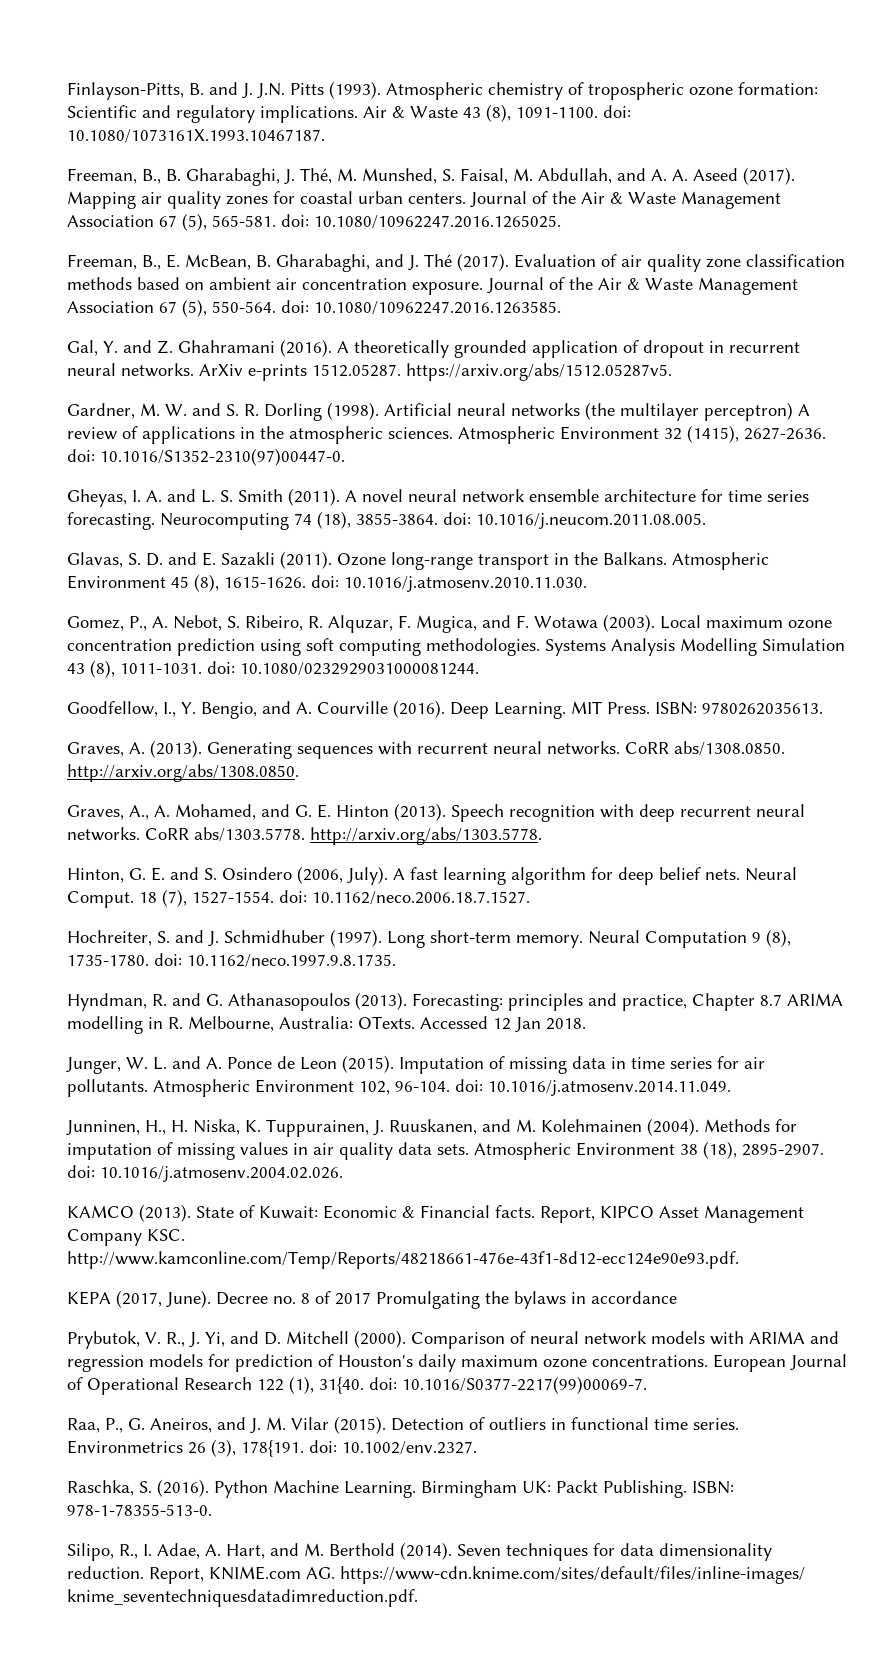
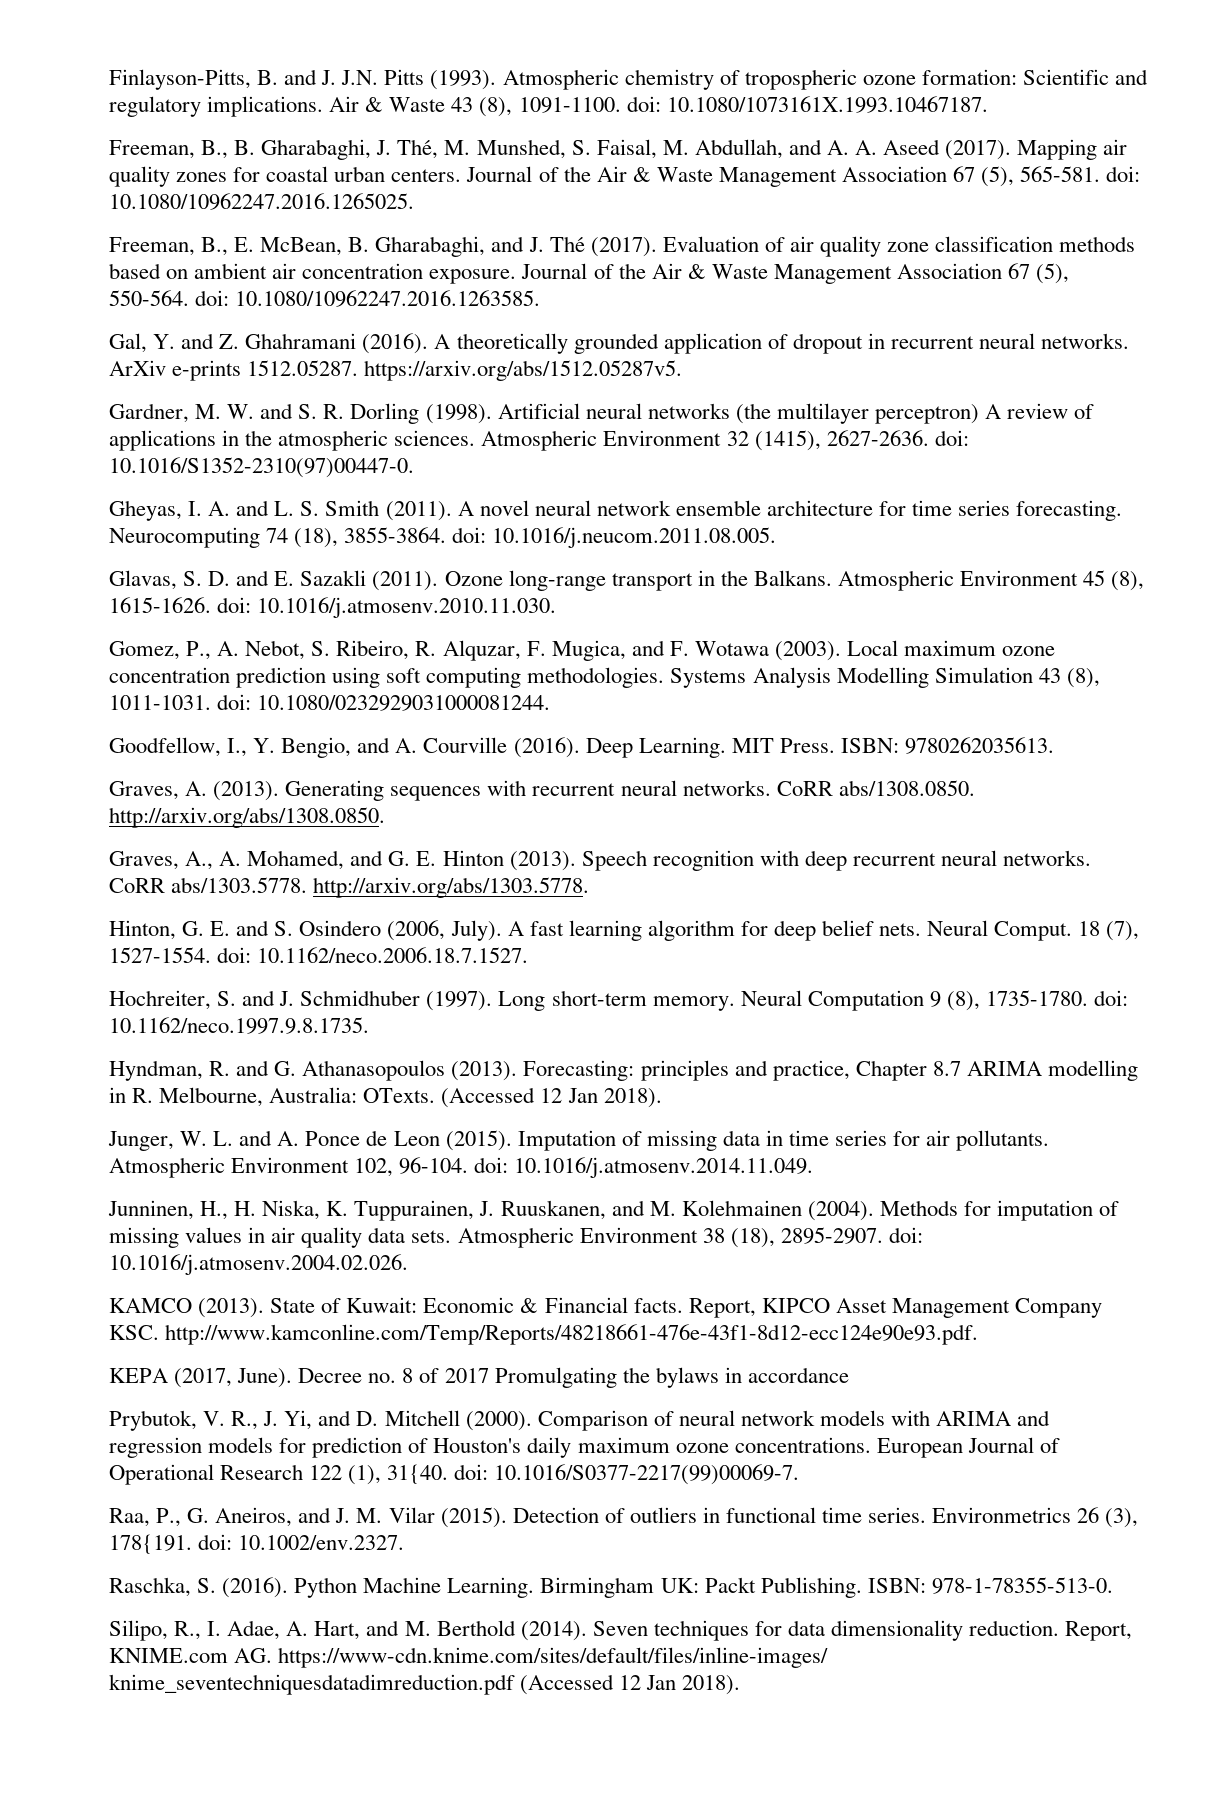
[420,1016,586,1033] Accessed 12 Jan 2018. -> [441,1087,662,1108] (Accessed 12 Jan 2018).
[67,1589,418,1607] knime_seventechniquesdatadimreduction.pdf. -> [109,1674,741,1695] knime_seventechniquesdatadimreduction.pdf (Accessed 12 Jan 2018).

